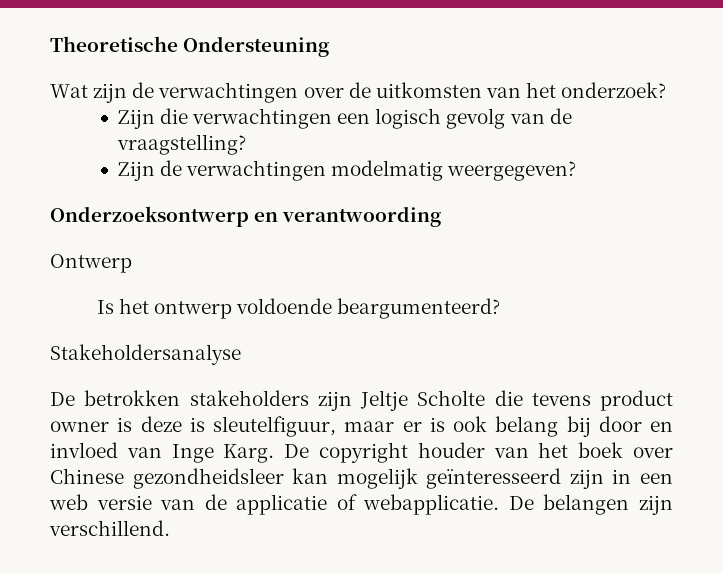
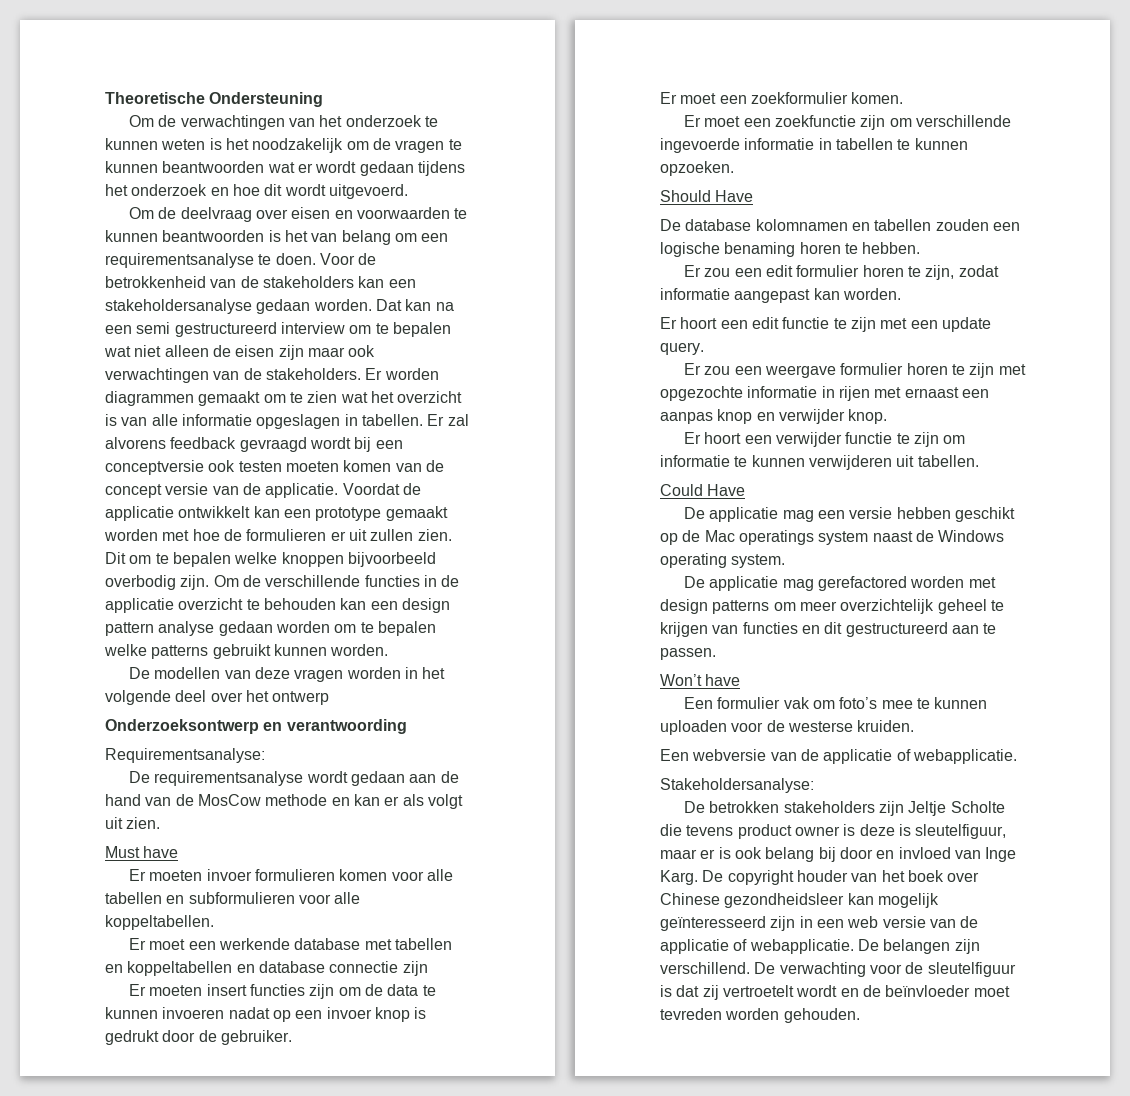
[50,82,667,103] [117,108,572,129] [116,134,246,155] [117,160,577,181] [50,206,442,227] [50,254,132,273] [96,298,501,319] [50,344,241,365] Wat zijn de verwachtingen over de uitkomsten van het onderzoek? // Zijn die verwachtingen een logisch gevolg van de vraagstelling? // Zijn de verwachtingen modelmatig weergegeven? // Onderzoeksontwerp en verantwoording // Ontwerp // Is het ontwerp voldoende beargumenteerd? // Stakeholdersanalyse -> [128,115,438,130] [105,138,462,153] [105,161,465,176] [105,184,408,199] [128,207,468,222] [105,230,449,245] [105,253,377,268] [105,276,416,288] [105,299,454,314] [105,322,451,337] [104,345,376,360] [105,368,439,383] [105,391,463,406] [105,414,469,429] [105,437,403,452] [105,460,444,475] [105,483,421,498] [105,506,448,521] [104,529,452,541] [105,552,436,567] [105,575,460,590] [105,598,450,613] [105,621,436,636] [104,644,389,659] [128,667,446,682] [105,690,330,705] [105,719,407,734] [105,748,265,763] [128,771,459,786] [105,794,463,809] [105,817,161,829] [105,846,179,858] [128,869,453,881] [105,892,361,904] [105,915,214,930] [128,938,452,950] [105,961,428,976] [128,984,436,999] [105,1007,427,1022] [105,1030,292,1045] [660,92,904,104] [683,115,1011,130] [660,138,968,153] [660,161,734,176] [660,190,754,202] [660,219,1020,231] [660,242,921,257] [683,265,999,280] [660,288,901,303] [660,317,991,332] [660,342,704,355] [683,363,1026,378] [660,386,989,401] [660,409,888,424] [683,432,966,447] [660,455,979,470] [660,484,746,496] [683,507,1015,522] [660,530,1005,545] [660,553,786,568] [683,576,996,591] [660,599,1004,614] [660,622,997,637] [660,648,716,660] [660,674,741,686] [683,697,988,709] [660,720,915,735] [660,749,1017,764] [660,778,814,793] Om de verwachtingen van het onderzoek te kunnen weten is het noodzakelijk om de vragen te kunnen beantwoorden wat er wordt gedaan tijdens het onderzoek en hoe dit wordt uitgevoerd. // Om de deelvraag over eisen en voorwaarden te kunnen beantwoorden is het van belang om een requirementsanalyse te doen. Voor de betrokkenheid van de stakeholders kan een stakeholdersanalyse gedaan worden. Dat kan na een semi gestructureerd interview om te bepalen wat niet alleen de eisen zijn maar ook verwachtingen van de stakeholders. Er worden diagrammen gemaakt om te zien wat het overzicht is van alle informatie opgeslagen in tabellen. Er zal alvorens feedback gevraagd wordt bij een conceptversie ook testen moeten komen van de concept versie van de applicatie. Voordat de applicatie ontwikkelt kan een prototype gemaakt worden met hoe de formulieren er uit zullen zien. Dit om te bepalen welke knoppen bijvoorbeeld overbodig zijn. Om de verschillende functies in de applicatie overzicht te behouden kan een design pattern analyse gedaan worden om te bepalen welke patterns gebruikt kunnen worden. // De modellen van deze vragen worden in het volgende deel over het ontwerp // Onderzoeksontwerp en verantwoording // Requirementsanalyse: // De requirementsanalyse wordt gedaan aan de hand van de MosCow methode en kan er als volgt uit zien. // Must have // Er moeten invoer formulieren komen voor alle tabellen en subformulieren voor alle koppeltabellen. // Er moet een werkende database met tabellen en koppeltabellen en database connectie zijn // Er moeten insert functies zijn om de data te kunnen invoeren nadat op een invoer knop is gedrukt door de gebruiker. // Er moet een zoekformulier komen. // Er moet een zoekfunctie zijn om verschillende ingevoerde informatie in tabellen te kunnen opzoeken. // Should Have // De database kolomnamen en tabellen zouden een logische benaming horen te hebben. // Er zou een edit formulier horen te zijn, zodat informatie aangepast kan worden. // Er hoort een edit functie te zijn met een update query. // Er zou een weergave formulier horen te zijn met opgezochte informatie in rijen met ernaast een aanpas knop en verwijder knop. // Er hoort een verwijder functie te zijn om informatie te kunnen verwijderen uit tabellen. // Could Have // De applicatie mag een versie hebben geschikt op de Mac operatings system naast de Windows operating system. // De applicatie mag gerefactored worden met design patterns om meer overzichtelijk geheel te krijgen van functies en dit gestructureerd aan te passen. // Won’t have // Een formulier vak om foto’s mee te kunnen uploaden voor de westerse kruiden. // Een webversie van de applicatie of webapplicatie. // Stakeholdersanalyse:
(170, 528) none -> [754,962,1016,977] [660,985,1010,1000] [660,1008,860,1023] De verwachting voor de sleutelfiguur is dat zij vertroetelt wordt en de beïnvloeder moet tevreden worden gehouden.

